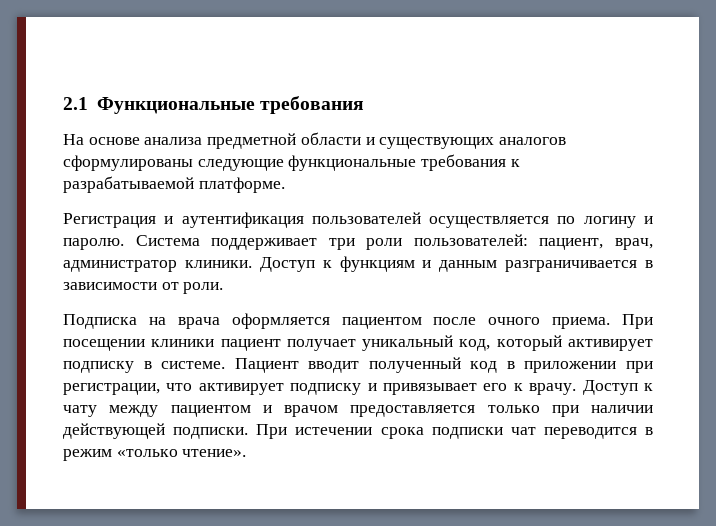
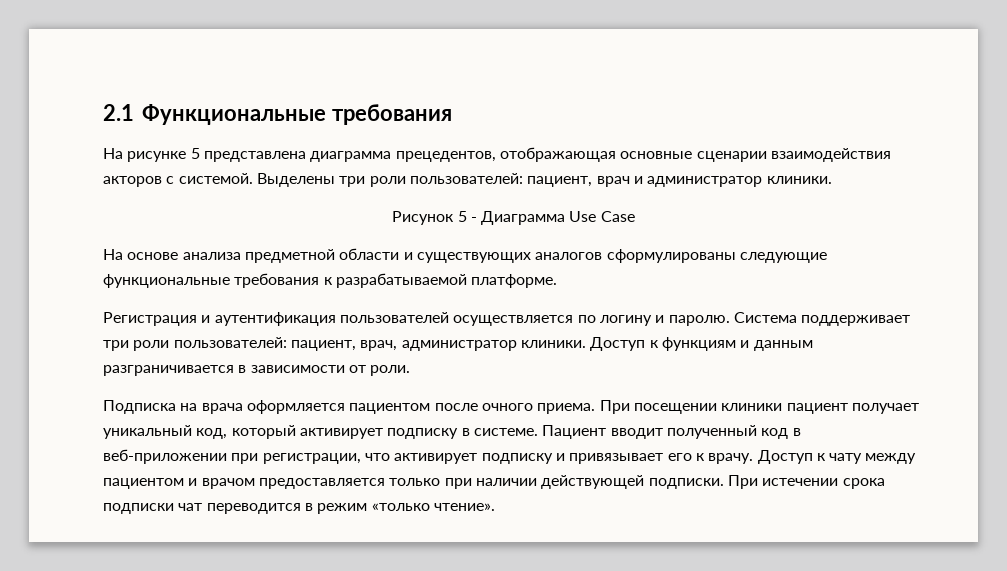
(365, 105) none -> [103,147,891,162] [103,173,832,187] [392,211,635,225] // На рисунке 5 представлена диаграмма прецедентов, отображающая основные сценарии взаимодействия акторов с системой. Выделены три роли пользователей: пациент, врач и администратор клиники. // Рисунок 5 - Диаграмма Use Case
[524,361,617,373] приложении -> [103,449,227,464] веб-приложении

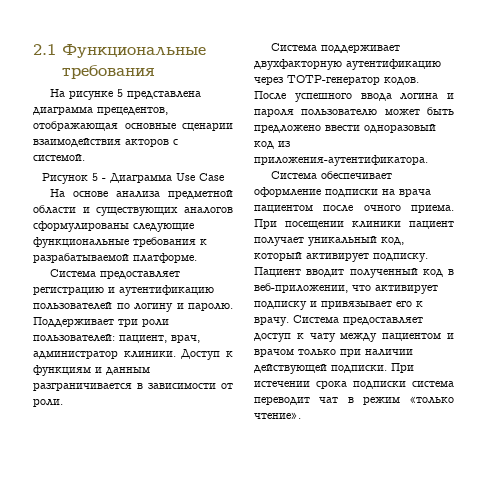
[256,173,832,187] Выделены три роли пользователей: пациент, врач и администратор клиники. -> (85, 157) none
[103,312,574,326] Регистрация и аутентификация пользователей осуществляется -> [50,269,181,279] [33,285,214,296] [33,302,112,310] Система предоставляет регистрацию и аутентификацию пользователей
[733,312,911,326] Система поддерживает -> [33,317,114,327] Поддерживает
[103,400,176,414] Подписка -> [271,43,401,53] [254,59,441,70] [254,75,419,85] [254,91,454,102] [254,107,454,117] [254,124,436,133] [254,141,290,149] [254,155,428,166] [271,171,393,179] [254,187,378,197] Система поддерживает двухфакторную аутентификацию через TOTP-генератор кодов. После успешного ввода логина и пароля пользователю может быть предложено ввести одноразовый код из приложения-аутентификатора. // Система обеспечивает оформление подписки
[246,400,345,414] оформляется -> (431, 193) none
[387,428,538,439] подписку в системе. -> [373,253,428,262] подписку.
[103,449,361,464] веб-приложении при регистрации, -> [254,283,348,293] веб-приложении,
[757,450,813,464] Доступ -> [293,315,423,325] [254,333,291,342] Система предоставляет доступ
[258,478,385,489] предоставляется -> (294, 352) none
[178,503,301,514] чат переводится -> [412,380,454,387] [254,397,339,405] система переводит чат

